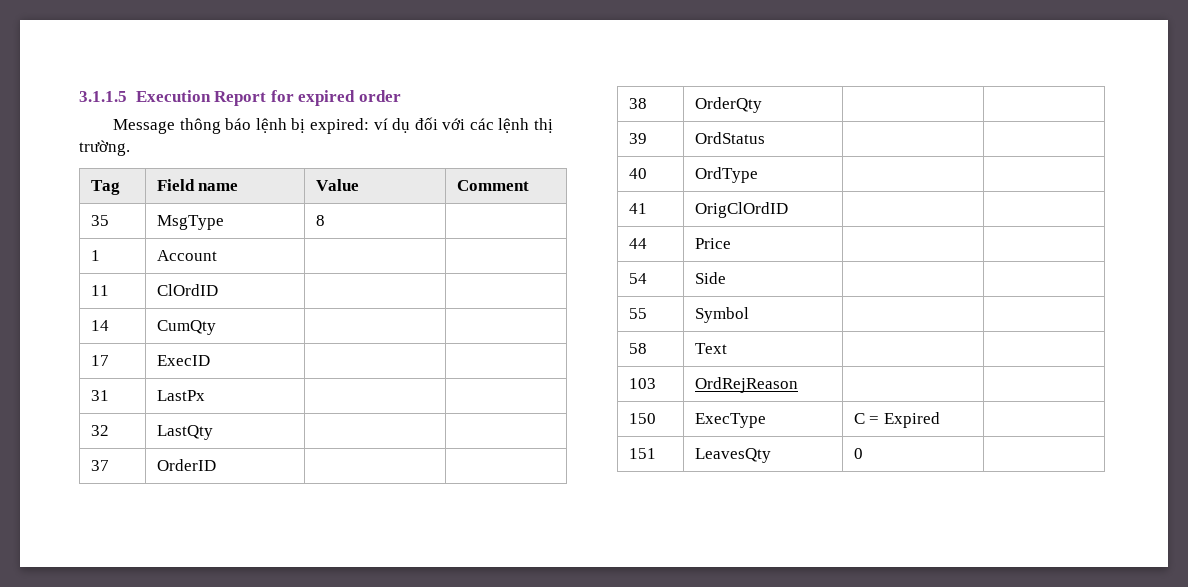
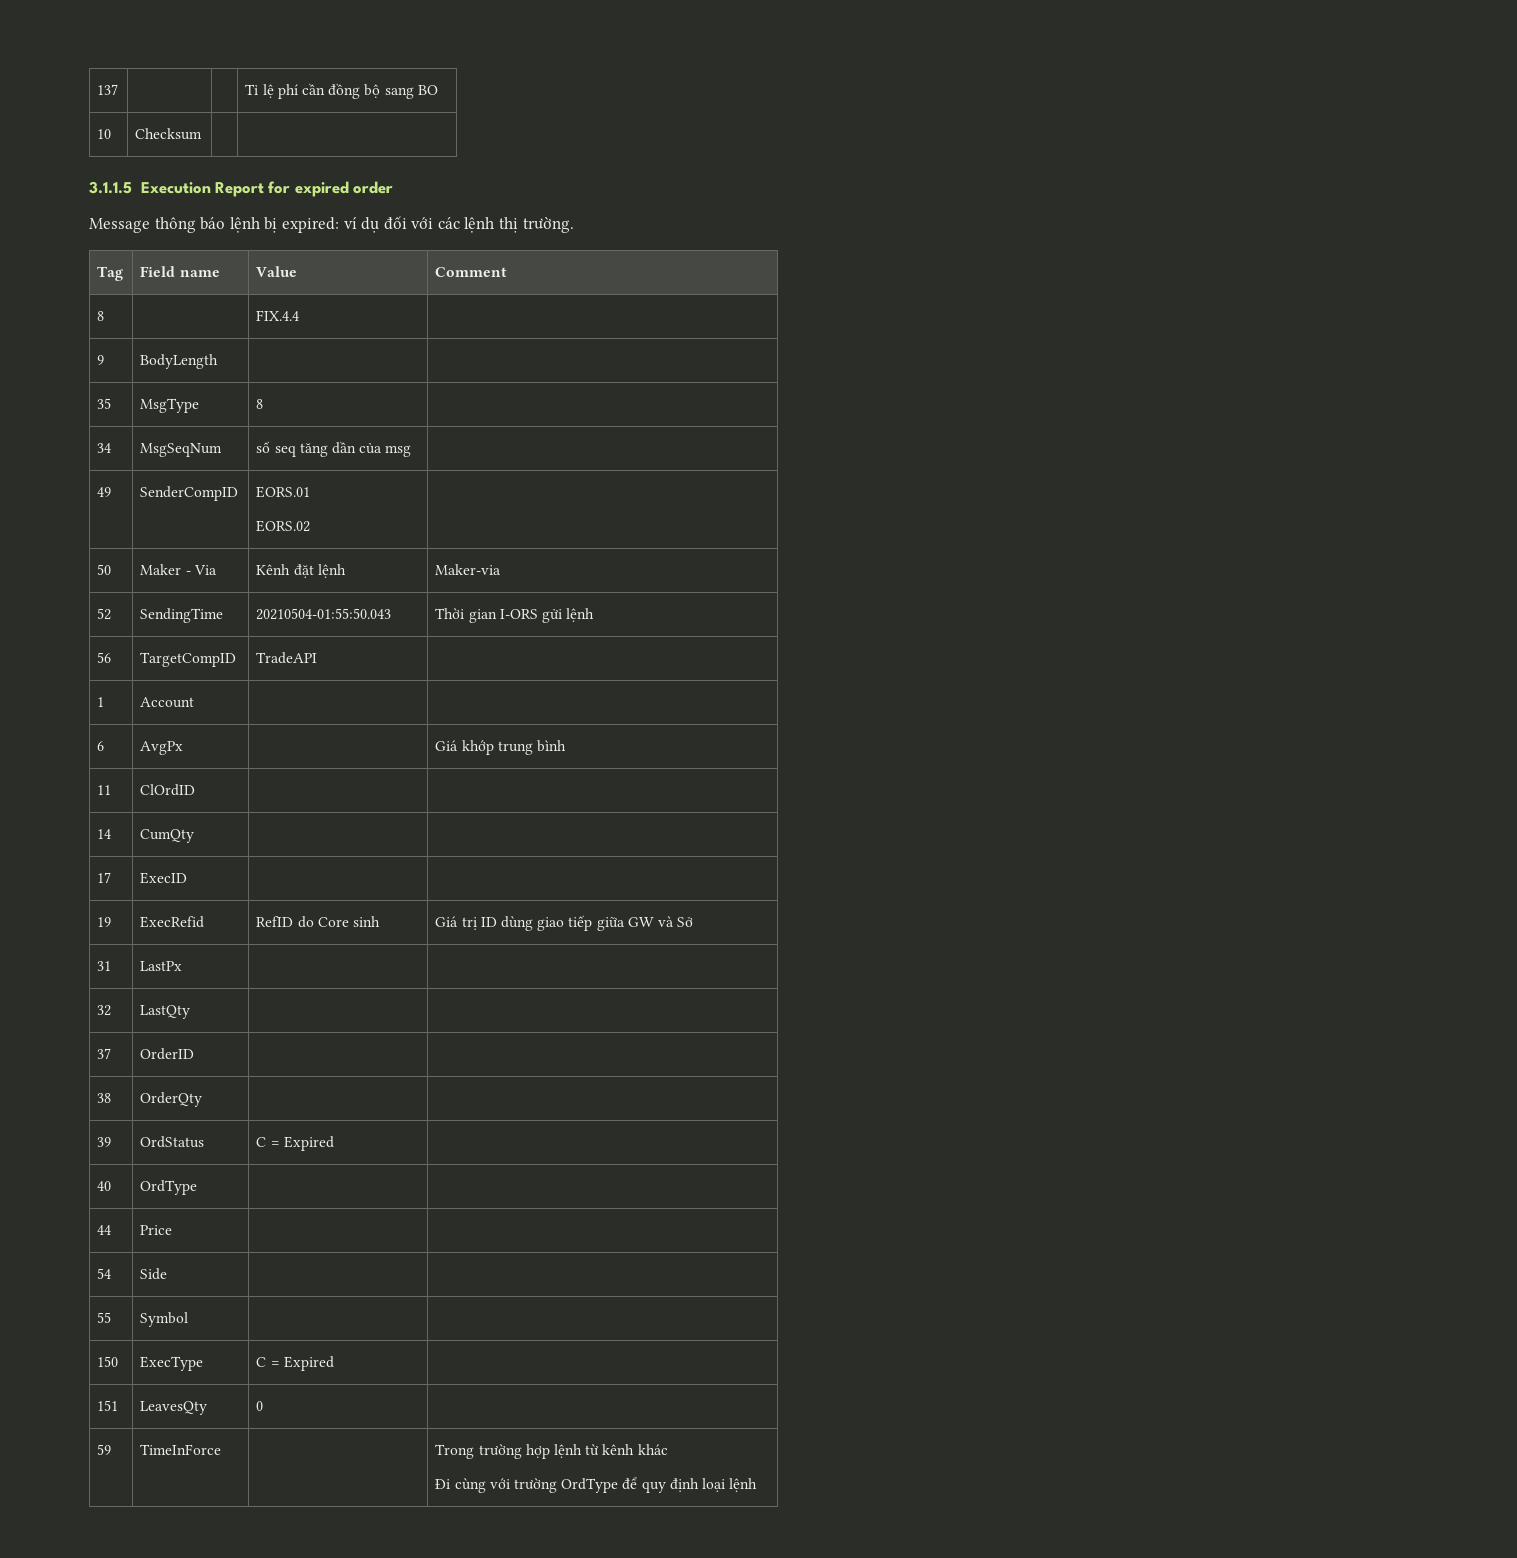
(79, 96) none -> [97,84,119,95] [245,83,438,99] [97,129,112,139] [135,128,203,140] 137 | | | Tỉ lệ phí cần đồng bộ sang BO // 10 | Checksum | | //
(529, 185) none -> [97,311,105,321] [256,310,300,321] [97,355,105,365] [140,354,219,369] // 8 | | FIX.4.4 | // 9 | BodyLength | |
[90,250,100,261] [156,250,217,261] 1 | Account | | -> [97,443,112,453] [140,443,223,457] [256,441,412,457] [97,487,112,497] [140,486,239,501] [256,486,311,498] [256,520,311,532] [97,564,112,575] [140,564,217,575] [256,564,346,578] [435,564,502,575] [97,608,112,620] [140,608,224,623] [256,608,392,620] [435,608,595,623] [97,652,112,663] [140,652,237,667] [256,652,318,664] [97,697,105,707] [140,697,195,708] [97,741,105,751] [140,741,184,755] [435,740,567,755] 34 | MsgSeqNum | số seq tăng dần của msg | // 49 | SenderCompID | EORS.01 // EORS.02 | // 50 | Maker - Via | Kênh đặt lệnh | Maker-via // 52 | SendingTime | 20210504-01:55:50.043 | Thời gian I-ORS gửi lệnh // 56 | TargetCompID | TradeAPI | // 1 | Account | | // 6 | AvgPx | | Giá khớp trung bình
(210, 360) none -> [97,917,112,927] [140,916,205,928] [256,916,381,928] [435,915,694,931] // 19 | ExecRefid | RefID do Core sinh | Giá trị ID dùng giao tiếp giữa GW và Sở
(765, 138) none -> [256,1136,334,1151] C = Expired
[628,203,647,214] [694,202,788,218] // 41 | OrigClOrdID | | -> (198, 1187) none
[628,343,647,354] [694,343,727,354] [628,378,656,389] [694,377,798,393] // 58 | Text | | // 103 | OrdRejReason | | -> (189, 1319) none
(863, 453) none -> [97,1444,112,1455] [140,1444,222,1455] [435,1444,668,1459] [435,1477,758,1493] // 59 | TimeInForce | | Trong trường hợp lệnh từ kênh khác // Đi cùng với trường OrdType để quy định loại lệnh

